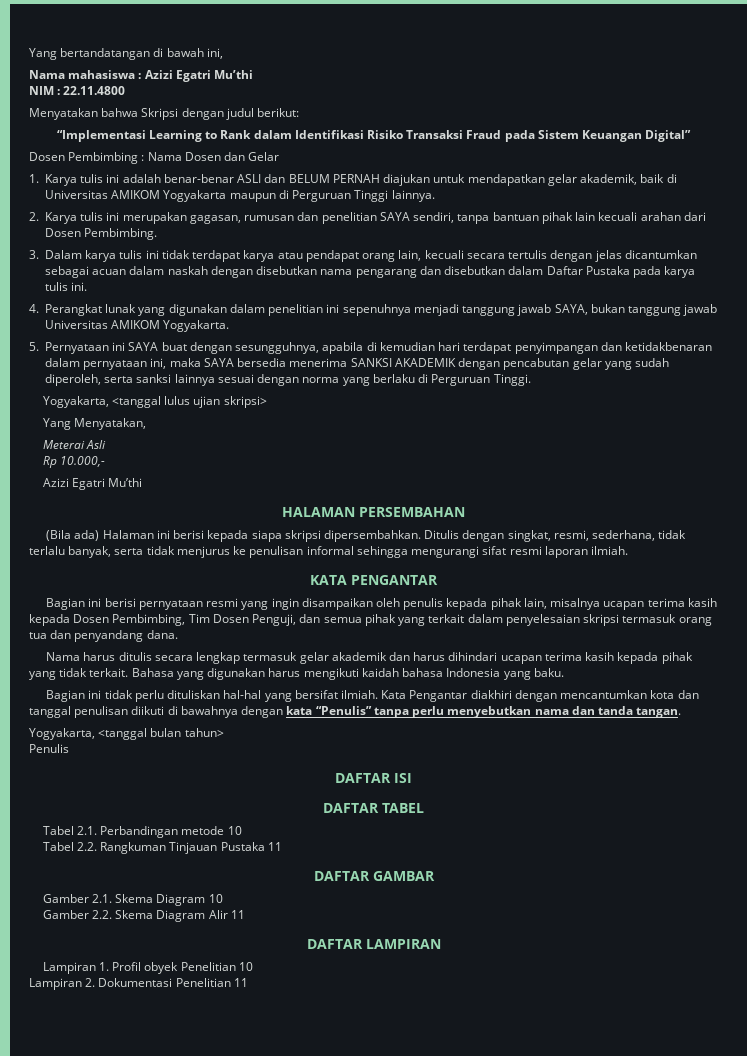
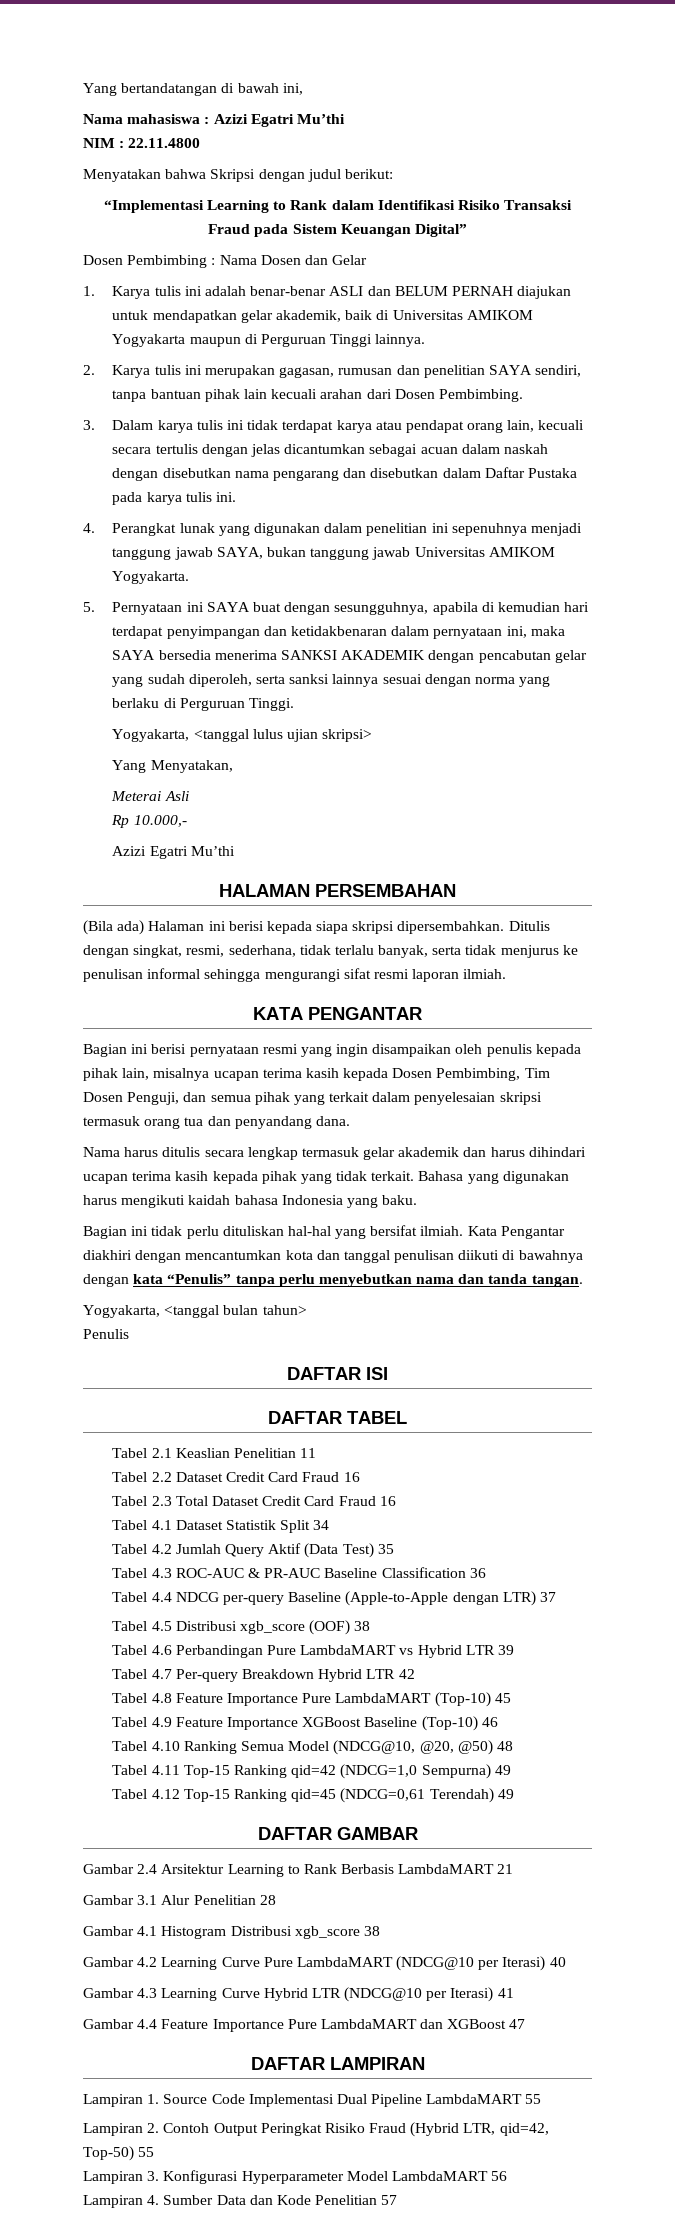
[76,826,242,838] [42,842,282,854] [313,871,435,881] [42,894,223,906] [42,910,245,922] [306,939,441,949] [42,962,253,974] [29,978,248,990] 2.1. Perbandingan metode 10 // Tabel 2.2. Rangkuman Tinjauan Pustaka 11 // DAFTAR GAMBAR // Gamber 2.1. Skema Diagram 10 // Gamber 2.2. Skema Diagram Alir 11 // DAFTAR LAMPIRAN // Lampiran 1. Profil obyek Penelitian 10 // Lampiran 2. Dokumentasi Penelitian 11 -> [151,1448,317,1458] [112,1472,360,1482] [112,1496,396,1506] [112,1520,330,1533] [112,1543,394,1558] [112,1567,486,1578] [112,1591,556,1606] [112,1620,371,1635] [112,1645,514,1658] [112,1669,415,1682] [112,1692,511,1707] [112,1716,498,1731] [112,1740,513,1755] [112,1764,511,1779] [112,1788,514,1803] [257,1827,418,1840] [83,1864,514,1877] [83,1895,276,1905] [83,1926,380,1939] [83,1956,566,1971] [83,1987,514,2002] [83,2019,526,2032] [250,2057,425,2070] [83,2094,542,2107] [83,2122,549,2137] [83,2146,155,2161] [83,2170,508,2184] [83,2195,398,2208] 2.1 Keaslian Penelitian 11 // Tabel 2.2 Dataset Credit Card Fraud 16 // Tabel 2.3 Total Dataset Credit Card Fraud 16 // Tabel 4.1 Dataset Statistik Split 34 // Tabel 4.2 Jumlah Query Aktif (Data Test) 35 // Tabel 4.3 ROC-AUC & PR-AUC Baseline Classification 36 // Tabel 4.4 NDCG per-query Baseline (Apple-to-Apple dengan LTR) 37 // Tabel 4.5 Distribusi xgb_score (OOF) 38 // Tabel 4.6 Perbandingan Pure LambdaMART vs Hybrid LTR 39 // Tabel 4.7 Per-query Breakdown Hybrid LTR 42 // Tabel 4.8 Feature Importance Pure LambdaMART (Top-10) 45 // Tabel 4.9 Feature Importance XGBoost Baseline (Top-10) 46 // Tabel 4.10 Ranking Semua Model (NDCG@10, @20, @50) 48 // Tabel 4.11 Top-15 Ranking qid=42 (NDCG=1,0 Sempurna) 49 // Tabel 4.12 Top-15 Ranking qid=45 (NDCG=0,61 Terendah) 49 // DAFTAR GAMBAR // Gambar 2.4 Arsitektur Learning to Rank Berbasis LambdaMART 21 // Gambar 3.1 Alur Penelitian 28 // Gambar 4.1 Histogram Distribusi xgb_score 38 // Gambar 4.2 Learning Curve Pure LambdaMART (NDCG@10 per Iterasi) 40 // Gambar 4.3 Learning Curve Hybrid LTR (NDCG@10 per Iterasi) 41 // Gambar 4.4 Feature Importance Pure LambdaMART dan XGBoost 47 // DAFTAR LAMPIRAN // Lampiran 1. Source Code Implementasi Dual Pipeline LambdaMART 55 // Lampiran 2. Contoh Output Peringkat Risiko Fraud (Hybrid LTR, qid=42, Top-50) 55 // Lampiran 3. Konfigurasi Hyperparameter Model LambdaMART 56 // Lampiran 4. Sumber Data dan Kode Penelitian 57

